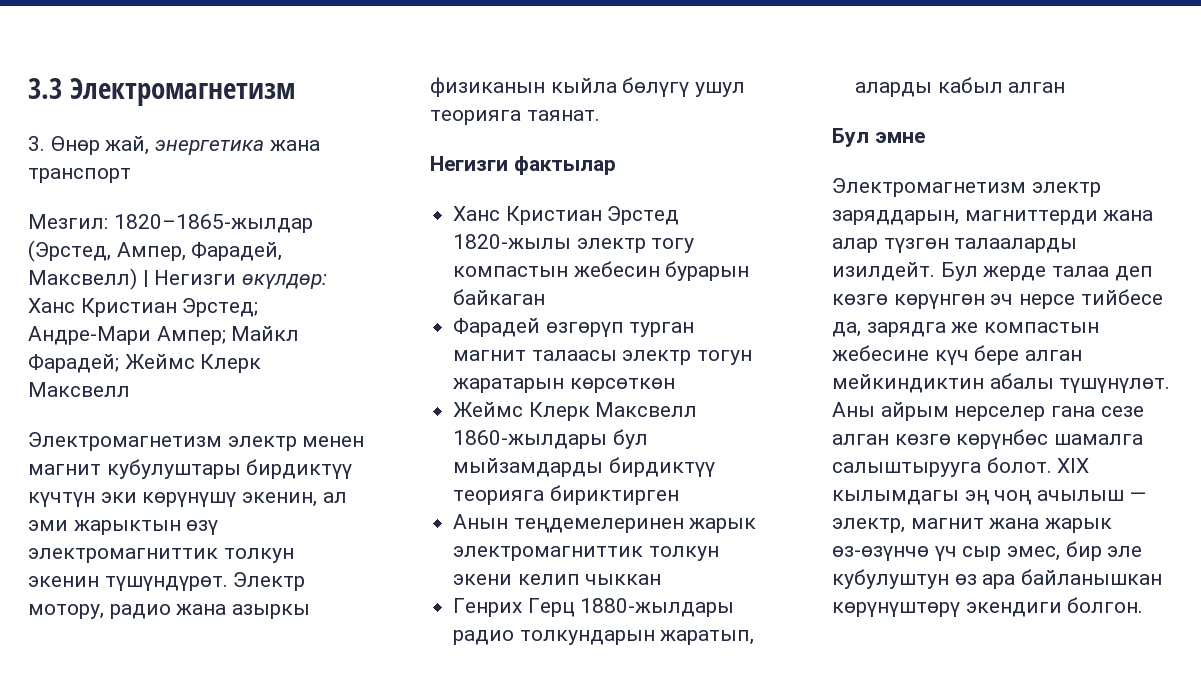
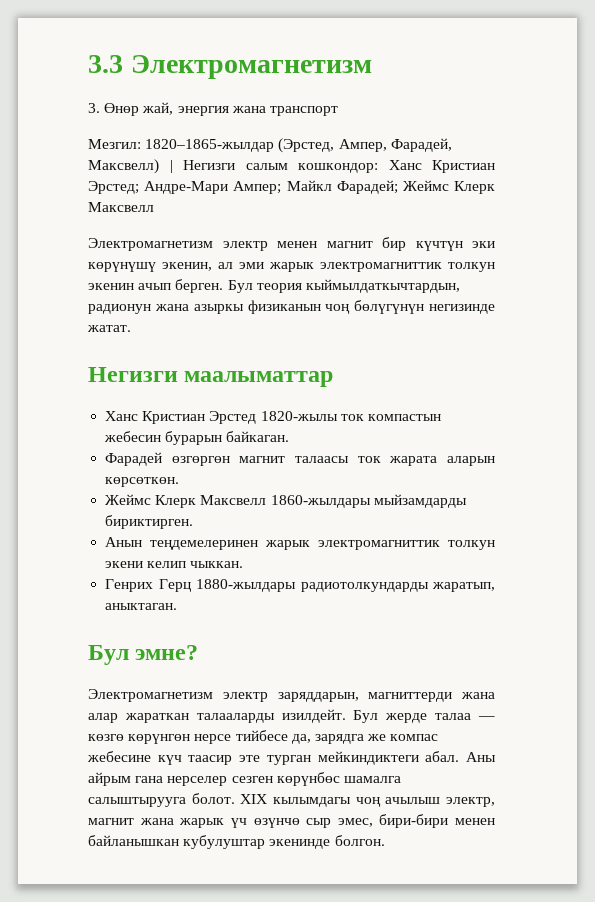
[155,140,265,155] энергетика -> [177,106,229,116] энергия
[242,274,328,289] өкүлдөр: -> [245,163,378,173] салым кошкондор:
[106,459,353,479] кубулуштары бирдиктүү -> [382,237,406,251] бир
[73,520,219,535] жарыктын өзү -> [269,262,314,272] жарык
[104,572,306,591] [28,604,311,619] [430,77,746,97] [430,110,600,125] [430,156,616,175] түшүндүрөт. Электр мотору, радио жана азыркы физиканын кыйла бөлүгү ушул теорияга таянат. // Негизги фактылар -> [138,279,460,293] [88,300,495,314] [87,325,131,332] [88,367,334,387] ачып берген. Бул теория кыймылдаткычтардын, радионун жана азыркы физиканын чоң бөлүгүнүн негизинде жатат. // Негизги маалыматтар
[576,238,695,253] электр тогу -> [340,414,364,421] ток
[453,289,546,305] байкаган -> [226,431,290,442] байкаган.
[545,322,695,337] [453,350,753,365] [453,378,675,393] өзгөрүп турган магнит талаасы электр тогун жаратарын көрсөткөн -> [171,456,495,466] [105,477,180,487] өзгөргөн магнит талаасы ток жарата аларын көрсөткөн.
[612,429,648,449] [453,457,715,477] [453,485,679,505] бул мыйзамдарды бирдиктүү теорияга бириктирген -> [373,494,467,508] [105,515,194,529] мыйзамдарды бириктирген.
[585,574,662,585] чыккан -> [190,561,244,568] чыккан.
[453,630,755,645] [855,77,1066,97] [832,128,925,147] радио толкундарын жаратып, аларды кабыл алган // Бул эмне -> [300,582,495,592] [105,603,178,610] [88,645,199,665] радиотолкундарды жаратып, аныктаган. // Бул эмне?
[883,238,949,253] түзгөн -> [124,713,189,723] жараткан
[1114,266,1153,281] деп -> [477,716,495,720] —
[990,294,1014,305] эч -> (191, 739) none
[984,322,1100,333] компастын -> [390,734,439,741] компас
[974,345,1083,365] [832,373,1171,393] [832,402,1144,421] [832,434,951,445] бере алган мейкиндиктин абалы түшүнүлөт. Аны айрым нерселер гана сезе алган көзгө -> [188,751,496,765] [88,772,273,786] таасир эте турган мейкиндиктеги абал. Аны айрым гана нерселер сезген
[964,490,989,505] эң -> (351, 802) none
[1129,492,1146,501] — -> (441, 800) none
[832,541,1143,561] [832,569,1163,589] [832,602,1062,617] өз-өзүнчө үч сыр эмес, бир эле кубулуштун өз ара байланышкан көрүнүштөрү экендиги -> [230,814,495,828] [88,835,331,849] үч өзүнчө сыр эмес, бири-бири менен байланышкан кубулуштар экенинде

